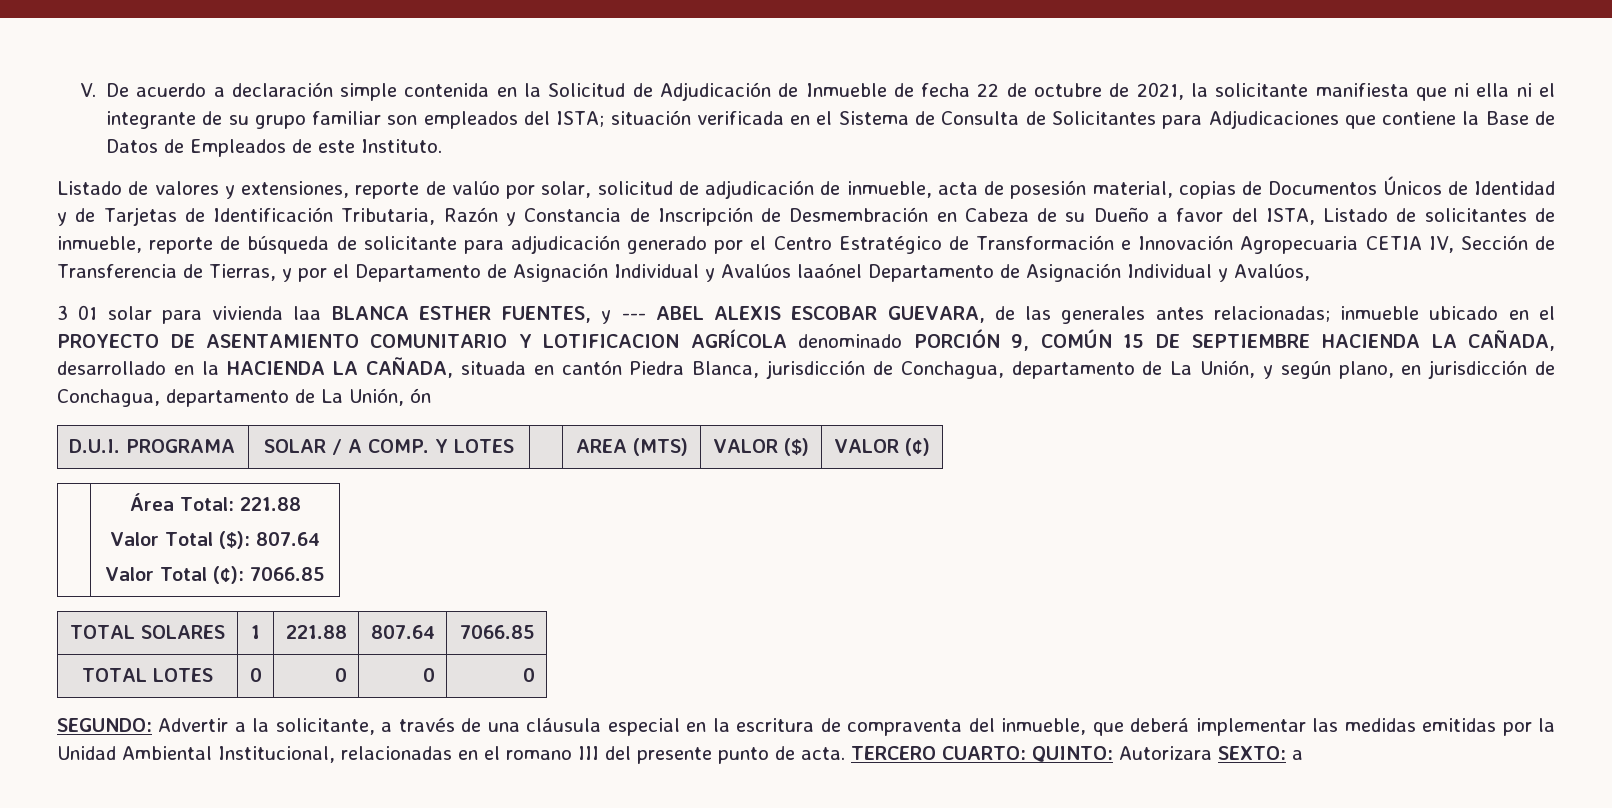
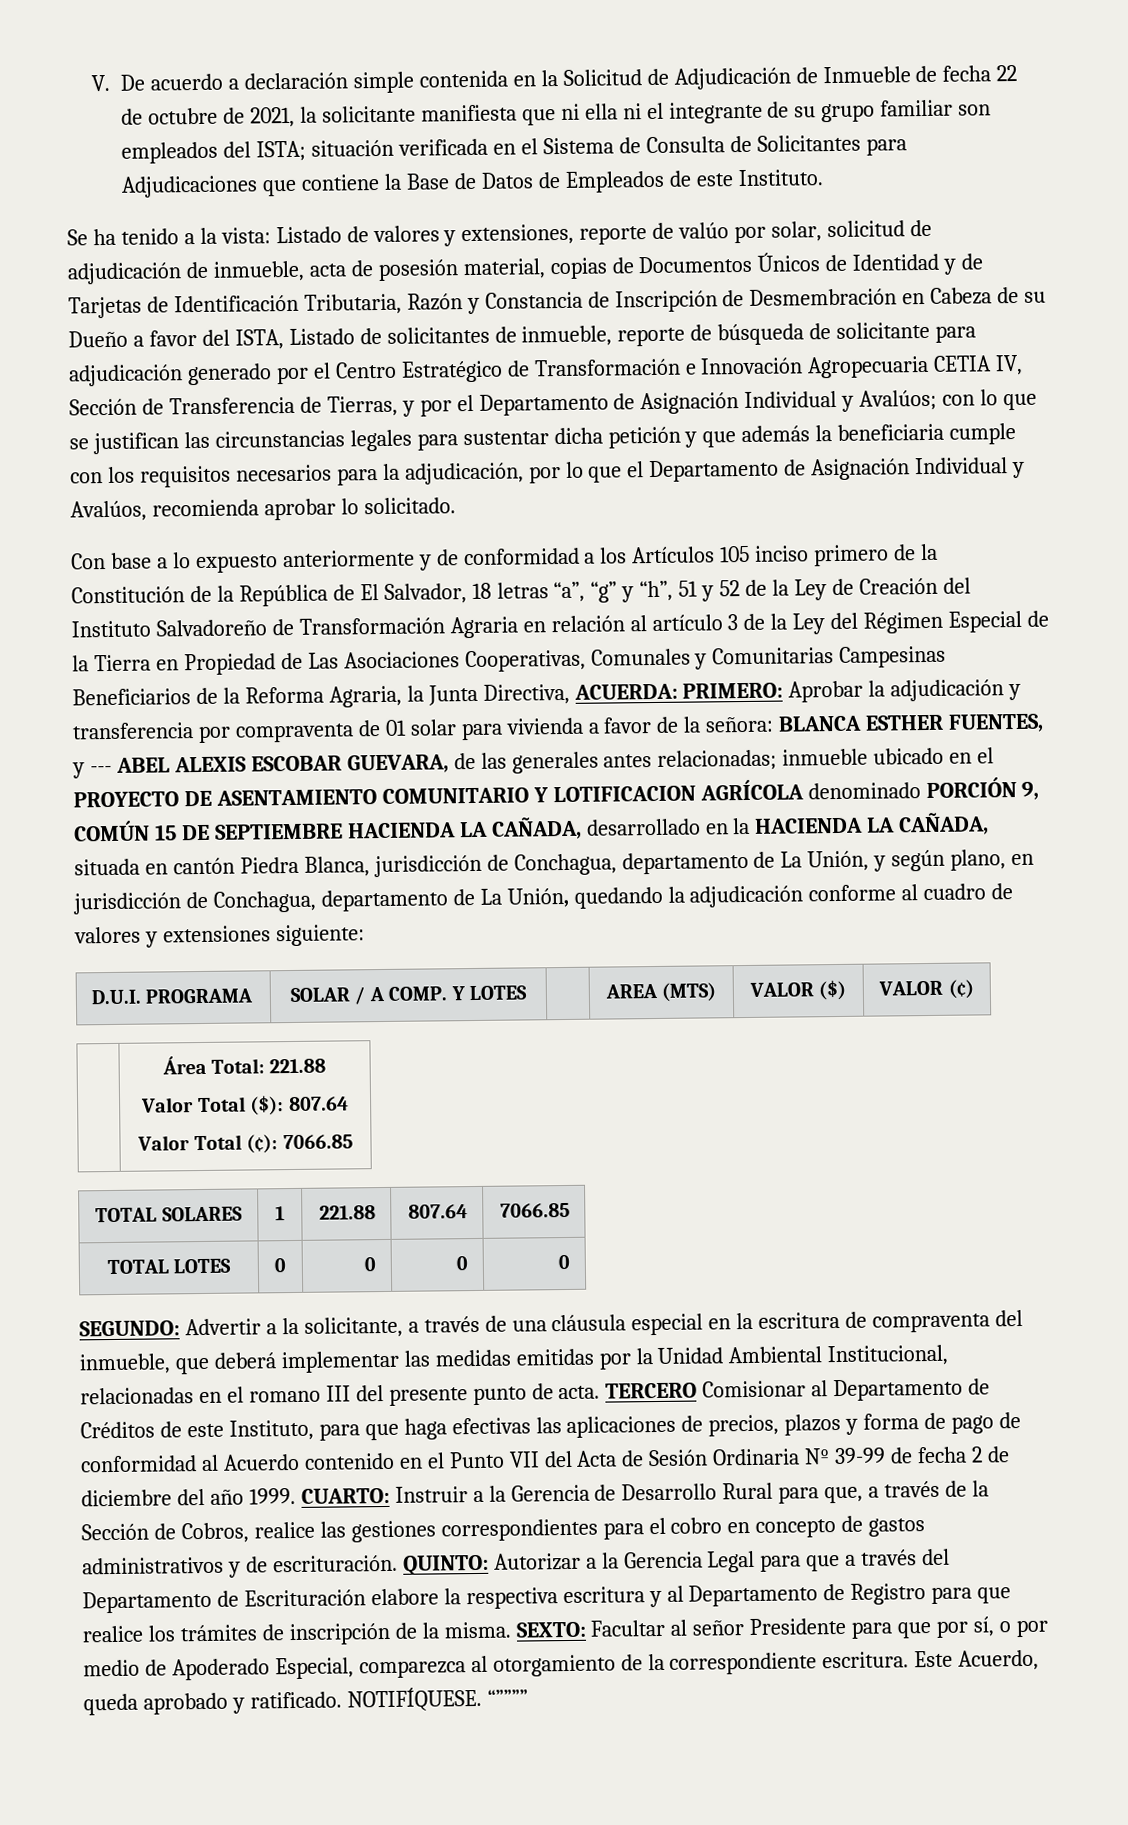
(442, 146) none -> [67,227,271,246] Se ha tenido a la vista:
[720,263,862,278] Avalúos laaónel -> [859,389,1038,411] [69,422,1017,455] [70,461,645,488] Avalúos; con lo que se justifican las circunstancias legales para sustentar dicha petición y que además la beneficiaria cumple con los requisitos necesarios para la adjudicación, por lo que el
[57,305,322,324] // 3 01 solar para vivienda laa -> [151,497,456,521] [71,543,939,574] [71,577,971,607] [71,610,1050,639] [72,645,947,676] [72,679,1022,708] [72,716,775,744] recomienda aprobar lo solicitado. // Con base a lo expuesto anteriormente y de conformidad a los Artículos 105 inciso primero de la Constitución de la República de El Salvador, 18 letras “a”, “g” y “h”, 51 y 52 de la Ley de Creación del Instituto Salvadoreño de Transformación Agraria en relación al artículo 3 de la Ley del Régimen Especial de la Tierra en Propiedad de Las Asociaciones Cooperativas, Comunales y Comunitarias Campesinas Beneficiarios de la Reforma Agraria, la Junta Directiva, ACUERDA: PRIMERO: Aprobar la adjudicación y transferencia por compraventa de 01 solar para vivienda a favor de la señora:
[410,388,431,403] ón -> [573,883,1014,909] [74,924,365,948] quedando la adjudicación conforme al cuadro de valores y extensiones siguiente:
[942,746,1303,762] CUARTO: QUINTO: Autorizara SEXTO: a -> [702,1378,991,1402] [80,1412,1021,1441] [80,1446,1010,1473] [81,1480,989,1507] [81,1515,926,1544] [82,1548,951,1578] [82,1583,1012,1614] [82,1616,1048,1646] [83,1649,1040,1681] [83,1686,528,1716] Comisionar al Departamento de Créditos de este Instituto, para que haga efectivas las aplicaciones de precios, plazos y forma de pago de conformidad al Acuerdo contenido en el Punto VII del Acta de Sesión Ordinaria Nº 39-99 de fecha 2 de diciembre del año 1999. CUARTO: Instruir a la Gerencia de Desarrollo Rural para que, a través de la Sección de Cobros, realice las gestiones correspondientes para el cobro en concepto de gastos administrativos y de escrituración. QUINTO: Autorizar a la Gerencia Legal para que a través del Departamento de Escrituración elabore la respectiva escritura y al Departamento de Registro para que realice los trámites de inscripción de la misma. SEXTO: Facultar al señor Presidente para que por sí, o por medio de Apoderado Especial, comparezca al otorgamiento de la correspondiente escritura. Este Acuerdo, queda aprobado y ratificado. NOTIFÍQUESE. “””””

